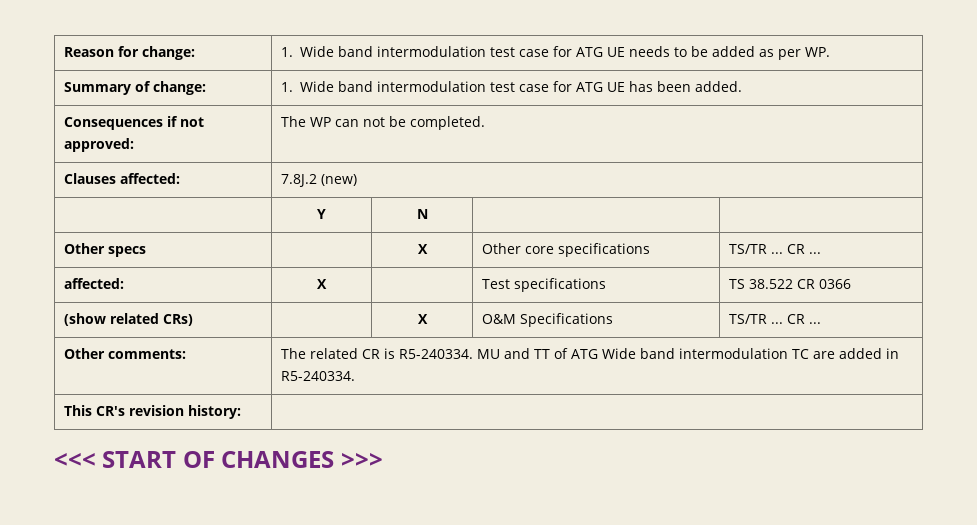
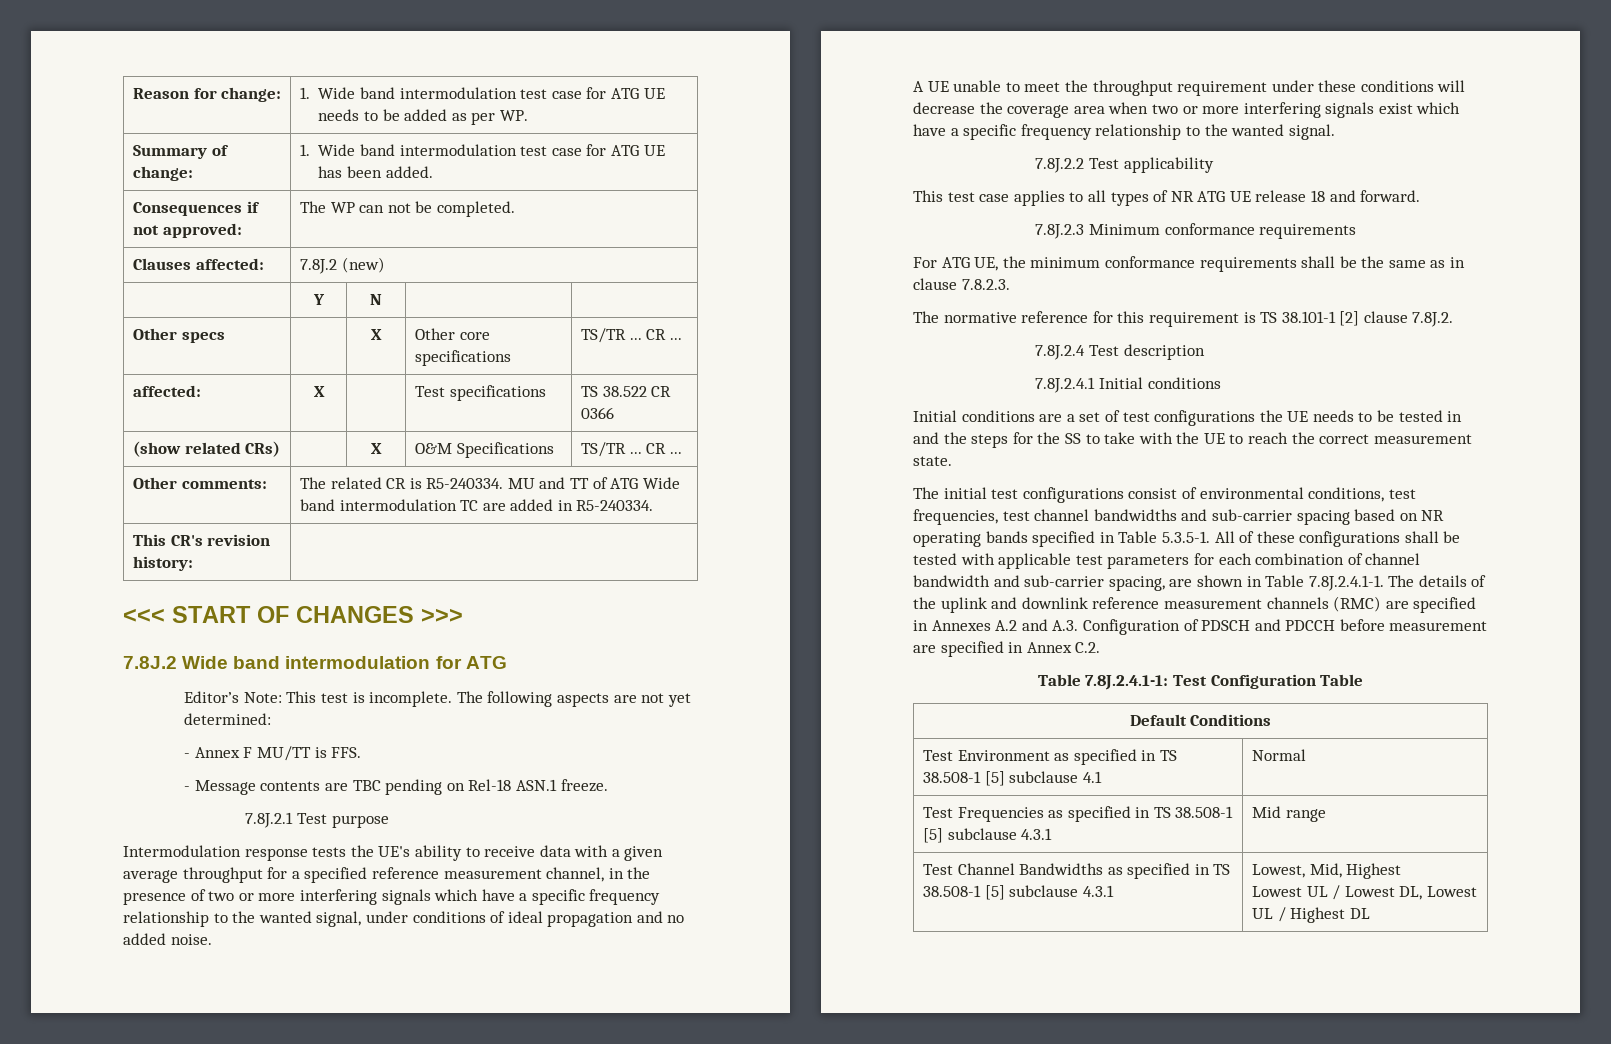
(383, 460) none -> [123,656,507,669] [184,691,691,707] [184,713,272,725] [184,746,362,761] [184,779,608,795] [245,812,389,828] [123,845,664,861] [123,867,651,883] [123,889,661,905] [123,911,685,927] [123,933,212,945] [913,80,1466,96] [913,102,1461,118] [913,124,1335,140] [1035,157,1214,173] [913,190,1421,206] [1035,223,1357,239] [913,256,1466,272] [913,278,1010,290] [913,311,1454,327] [1035,344,1205,360] [1035,377,1221,393] [913,410,1463,426] [913,432,1472,448] [913,456,952,466] [913,487,1416,503] [913,509,1445,525] [913,531,1461,547] [913,553,1421,569] [913,575,1487,591] [913,596,1477,613] [913,619,1488,635] [913,641,1101,657] [1037,674,1364,690] [1129,714,1272,726] [922,749,1177,765] [922,771,1102,786] [1251,749,1306,761] [922,806,1234,822] [922,828,1053,843] [1251,806,1326,822] [922,863,1231,879] [922,885,1114,900] [1251,863,1402,879] [1251,885,1477,900] [1251,907,1370,923] // 7.8J.2 Wide band intermodulation for ATG // Editor’s Note: This test is incomplete. The following aspects are not yet determined: // - Annex F MU/TT is FFS. // - Message contents are TBC pending on Rel-18 ASN.1 freeze. // 7.8J.2.1 Test purpose // Intermodulation response tests the UE's ability to receive data with a given average throughput for a specified reference measurement channel, in the presence of two or more interfering signals which have a specific frequency relationship to the wanted signal, under conditions of ideal propagation and no added noise. // A UE unable to meet the throughput requirement under these conditions will decrease the coverage area when two or more interfering signals exist which have a specific frequency relationship to the wanted signal. // 7.8J.2.2 Test applicability // This test case applies to all types of NR ATG UE release 18 and forward. // 7.8J.2.3 Minimum conformance requirements // For ATG UE, the minimum conformance requirements shall be the same as in clause 7.8.2.3. // The normative reference for this requirement is TS 38.101-1 [2] clause 7.8J.2. // 7.8J.2.4 Test description // 7.8J.2.4.1 Initial conditions // Initial conditions are a set of test configurations the UE needs to be tested in and the steps for the SS to take with the UE to reach the correct measurement state. // The initial test configurations consist of environmental conditions, test frequencies, test channel bandwidths and sub-carrier spacing based on NR operating bands specified in Table 5.3.5-1. All of these configurations shall be tested with applicable test parameters for each combination of channel bandwidth and sub-carrier spacing, are shown in Table 7.8J.2.4.1-1. The details of the uplink and downlink reference measurement channels (RMC) are specified in Annexes A.2 and A.3. Configuration of PDSCH and PDCCH before measurement are specified in Annex C.2. // Table 7.8J.2.4.1-1: Test Configuration Table // Default Conditions // Test Environment as specified in TS 38.508-1 [5] subclause 4.1 | Normal // Test Frequencies as specified in TS 38.508-1 [5] subclause 4.3.1 | Mid range // Test Channel Bandwidths as specified in TS 38.508-1 [5] subclause 4.3.1 | Lowest, Mid, Highest // Lowest UL / Lowest DL, Lowest UL / Highest DL

